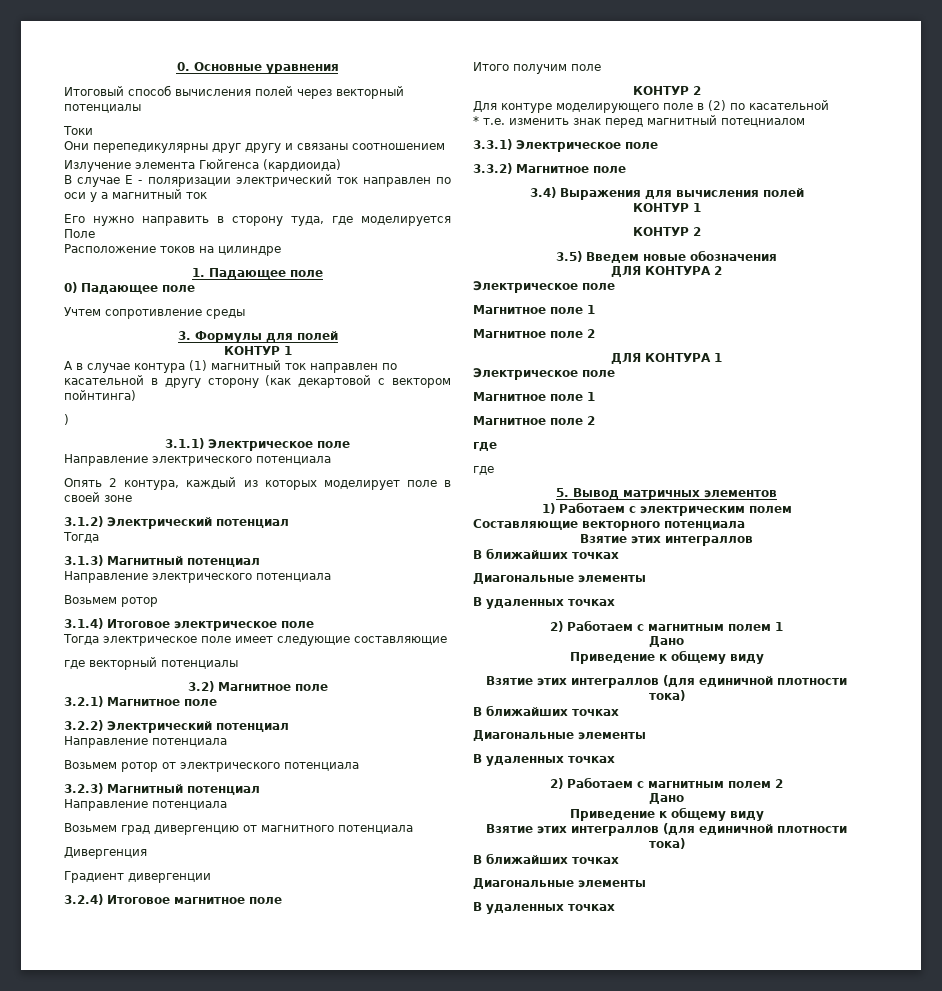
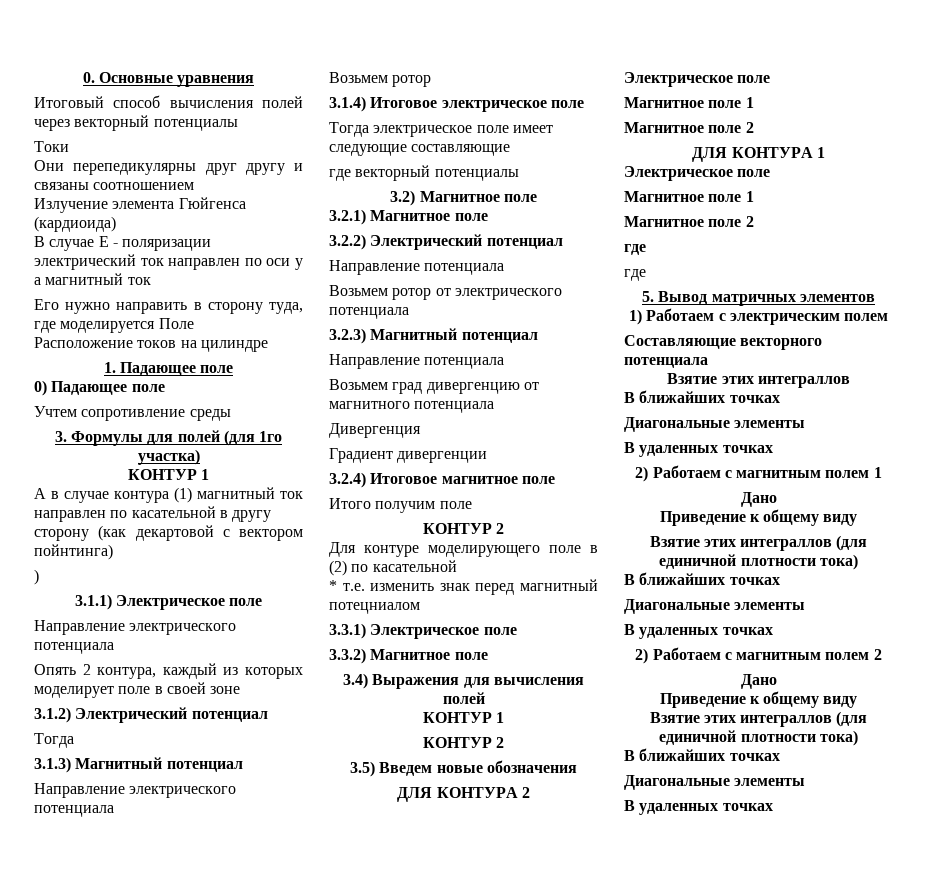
(338, 335) none -> [223,430,283,446] [137,449,200,465] (для 1го участка)

